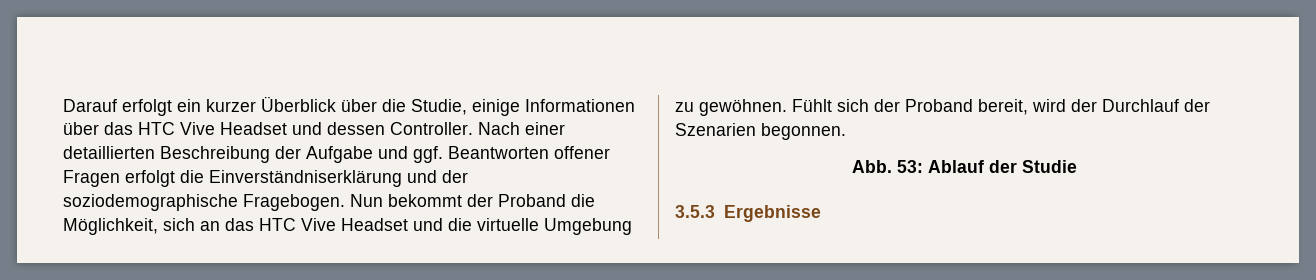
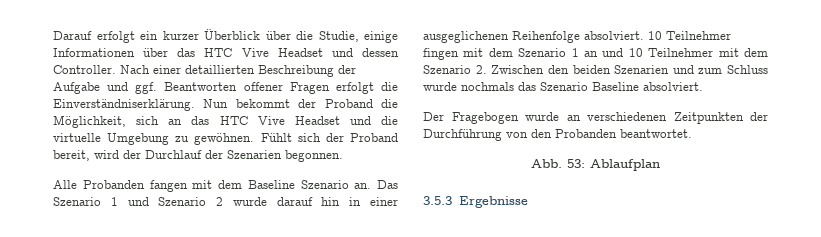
[209,170,468,187] [63,194,345,211] Einverständniserklärung und der soziodemographische Fragebogen. -> [53,99,195,111] Einverständniserklärung.
(846, 131) none -> [53,180,398,192] [53,197,398,206] [423,31,731,43] [423,48,768,60] [423,65,768,74] [423,82,703,91] [423,112,768,124] [423,129,692,141] // Alle Probanden fangen mit dem Baseline Szenario an. Das Szenario 1 und Szenario 2 wurde darauf hin in einer ausgeglichenen Reihenfolge absolviert. 10 Teilnehmer fingen mit dem Szenario 1 an und 10 Teilnehmer mit dem Szenario 2. Zwischen den beiden Szenarien und zum Schluss wurde nochmals das Szenario Baseline absolviert. // Der Fragebogen wurde an verschiedenen Zeitpunkten der Durchführung von den Probanden beantwortet.
[927,160,1077,173] Ablauf der Studie -> [590,159,660,171] Ablaufplan

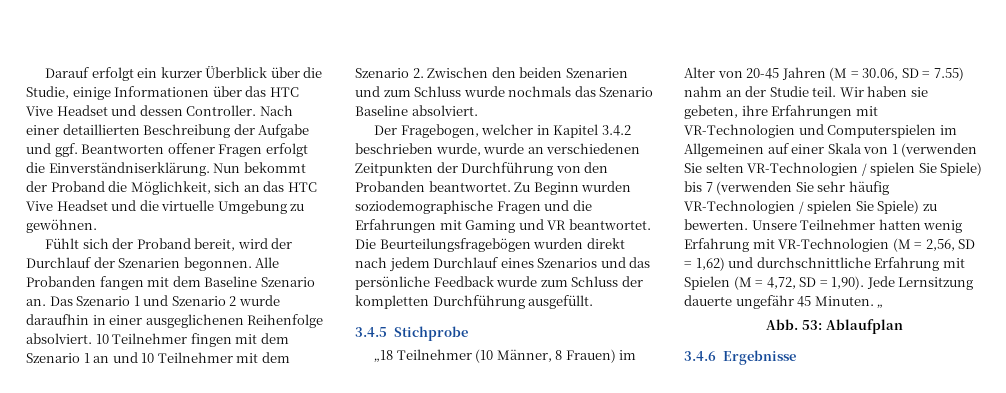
(255, 139) none -> (97, 226) //
(343, 156) // -> (252, 264) none
[276,197,341,206] darauf hin -> [26,314,89,325] daraufhin
[451,112,519,124] Fragebogen -> [400,124,631,138] [355,143,481,156] Fragebogen, welcher in Kapitel 3.4.2 beschrieben wurde,
(692, 133) none -> [514,181,632,195] [355,200,592,214] [355,219,651,233] [355,238,625,252] [355,257,651,272] [355,276,643,290] [355,295,594,309] [355,326,468,341] [374,349,637,363] [684,67,964,81] [684,86,928,97] [684,105,878,119] [684,124,957,138] [684,143,978,157] [684,162,983,176] [684,181,889,195] [684,200,937,214] [684,219,963,233] [684,238,976,252] [684,257,965,271] [684,276,974,290] [684,295,884,309] Zu Beginn wurden soziodemographische Fragen und die Erfahrungen mit Gaming und VR beantwortet. Die Beurteilungsfragebögen wurden direkt nach jedem Durchlauf eines Szenarios und das persönliche Feedback wurde zum Schluss der kompletten Durchführung ausgefüllt. // 3.4.5 Stichprobe // „18 Teilnehmer (10 Männer, 8 Frauen) im Alter von 20-45 Jahren (M = 30.06, SD = 7.55) nahm an der Studie teil. Wir haben sie gebeten, ihre Erfahrungen mit VR-Technologien und Computerspielen im Allgemeinen auf einer Skala von 1 (verwenden Sie selten VR-Technologien / spielen Sie Spiele) bis 7 (verwenden Sie sehr häufig VR-Technologien / spielen Sie Spiele) zu bewerten. Unsere Teilnehmer hatten wenig Erfahrung mit VR-Technologien (M = 2,56, SD = 1,62) und durchschnittliche Erfahrung mit Spielen (M = 4,72, SD = 1,90). Jede Lernsitzung dauerte ungefähr 45 Minuten. „
[423,196,452,205] 3.5.3 -> [684,351,716,361] 3.4.6

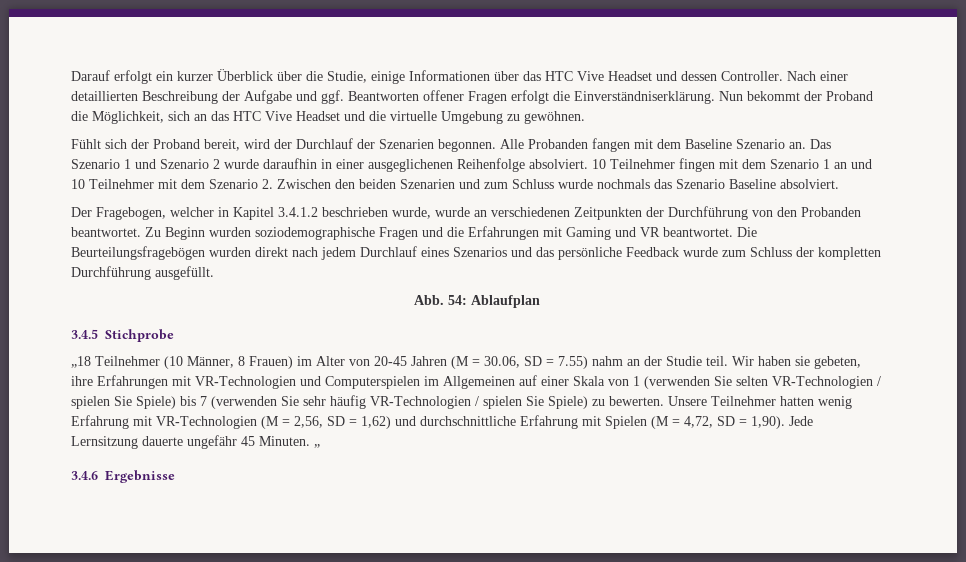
[601,125,631,136] 3.4.2 -> [278,207,318,217] 3.4.1.2
(594, 302) none -> [414,295,540,308] // Abb. 54: Ablaufplan
[766,319,903,334] // Abb. 53: Ablaufplan -> (320, 446) none

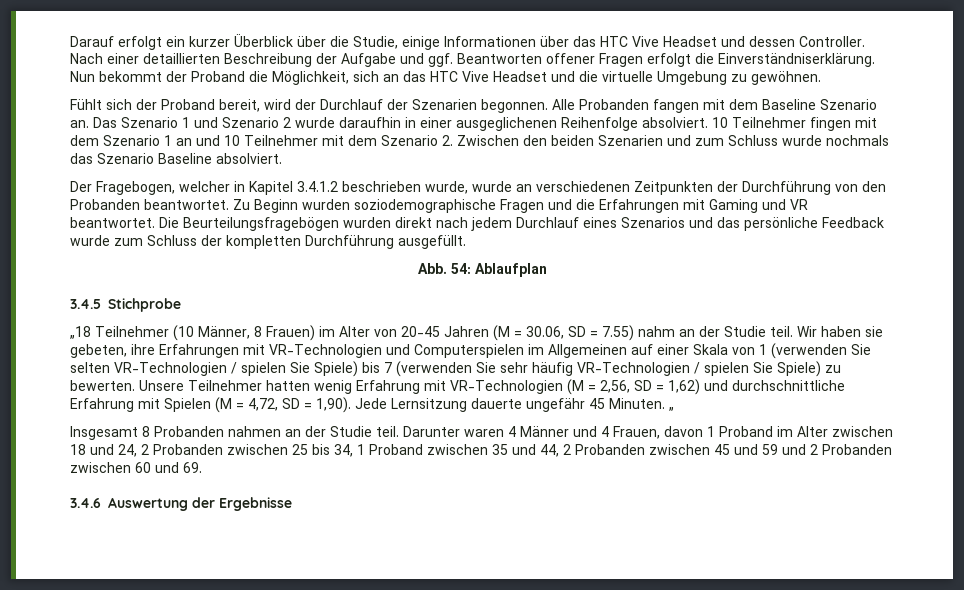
(320, 446) none -> [70,426,893,440] [70,444,892,457] [70,462,202,473] // Insgesamt 8 Probanden nahmen an der Studie teil. Darunter waren 4 Männer und 4 Frauen, davon 1 Proband im Alter zwischen 18 und 24, 2 Probanden zwischen 25 bis 34, 1 Proband zwischen 35 und 44, 2 Probanden zwischen 45 und 59 und 2 Probanden zwischen 60 und 69.
(98, 475) none -> [108,497,215,511] Auswertung der

